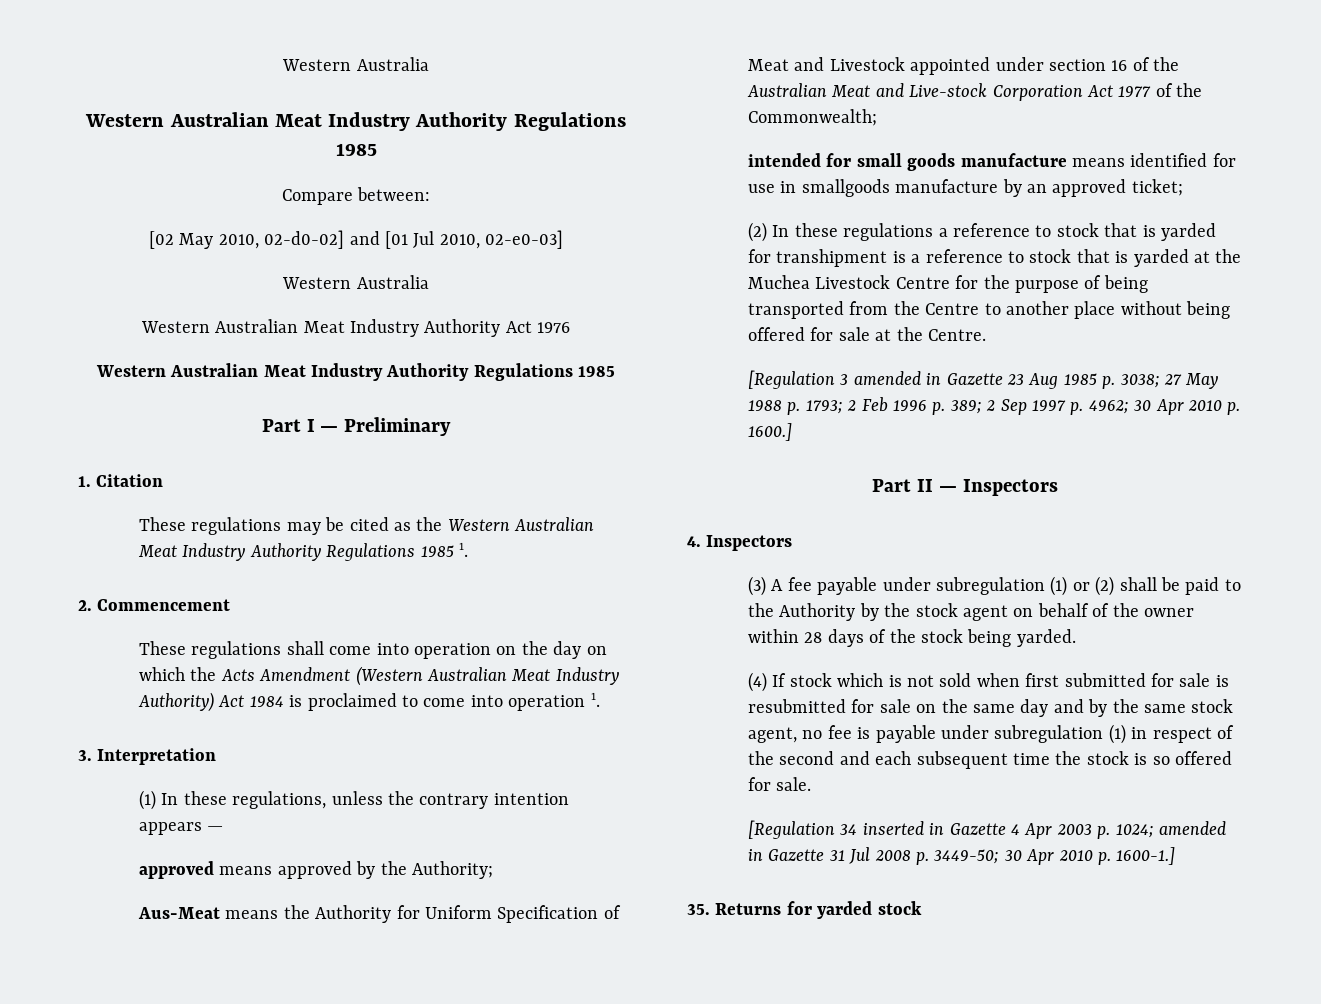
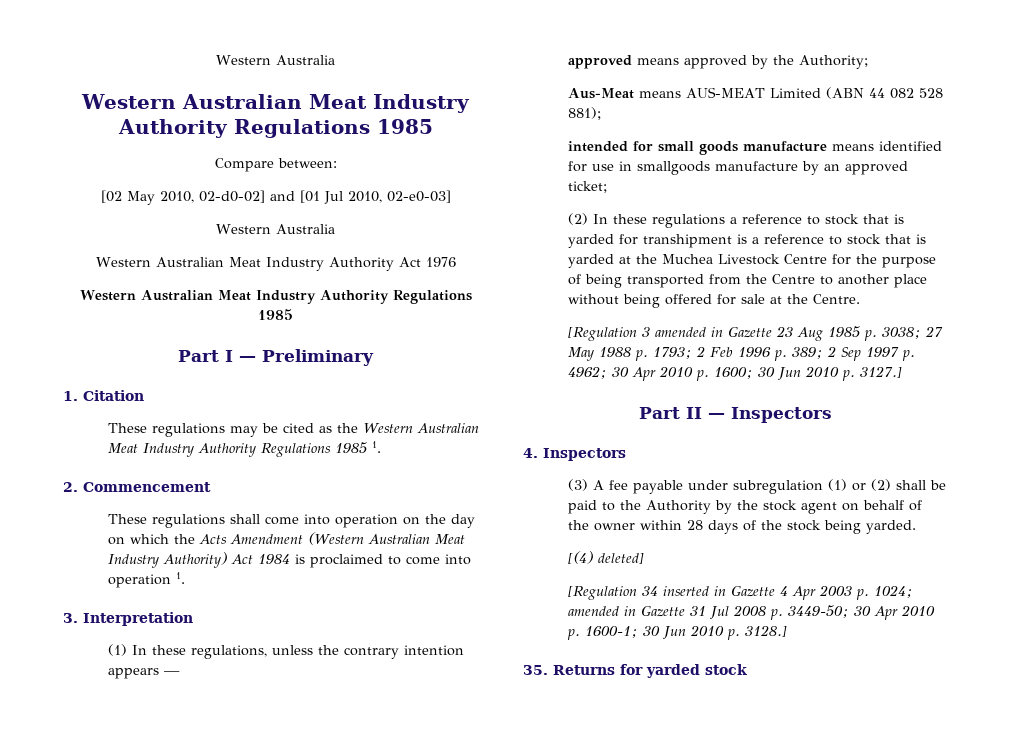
[283,905,621,923] [748,57,1180,75] [747,83,1203,101] [748,109,878,126] the Authority for Uniform Specification of Meat and Livestock appointed under section 16 of the Australian Meat and Live-stock Corporation Act 1977 of the Commonwealth; -> [686,87,944,99] [568,107,602,120] AUS-MEAT Limited (ABN 44 082 528 881);
[748,423,793,441] 1600.] -> [714,366,903,381] 1600; 30 Jun 2010 p. 3127.]
[748,672,1229,692] [748,699,1234,717] [748,724,1235,744] [748,751,1233,769] [748,777,812,791] (4) If stock which is not sold when first submitted for sale is resubmitted for sale on the same day and by the same stock agent, no fee is payable under subregulation (1) in respect of the second and each subsequent time the stock is so offered for sale. -> [568,551,645,564] [(4) deleted]
[1116,847,1176,865] 1600-1.] -> [585,625,788,640] 1600-1; 30 Jun 2010 p. 3128.]

